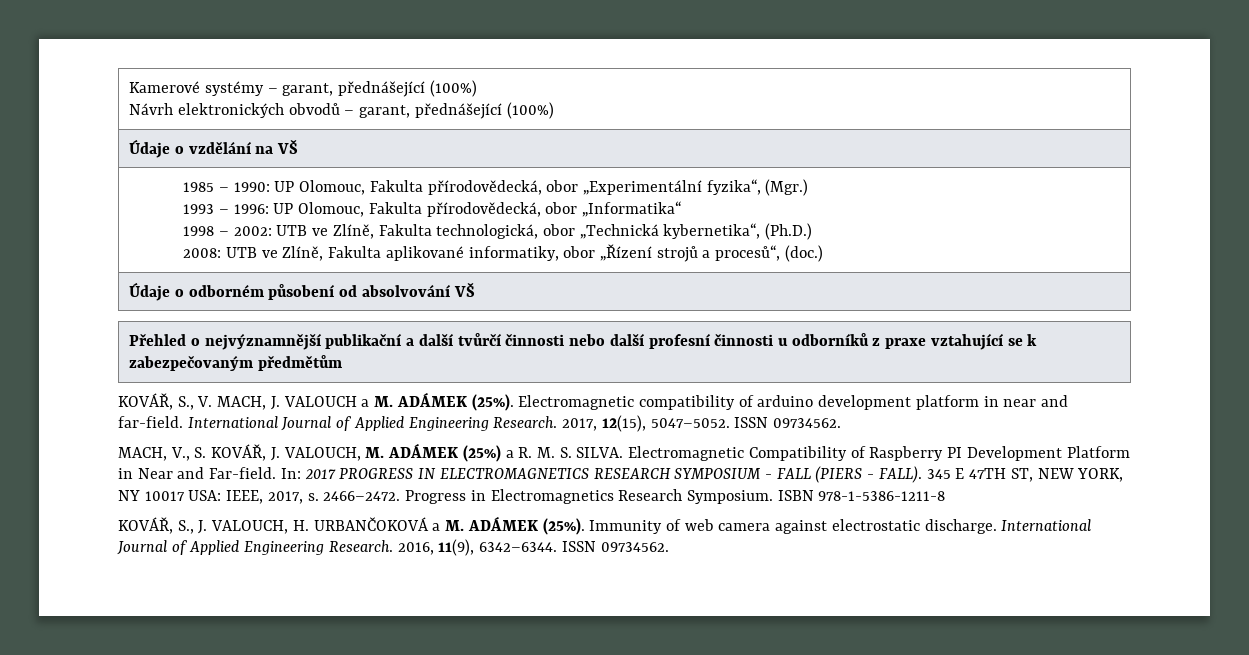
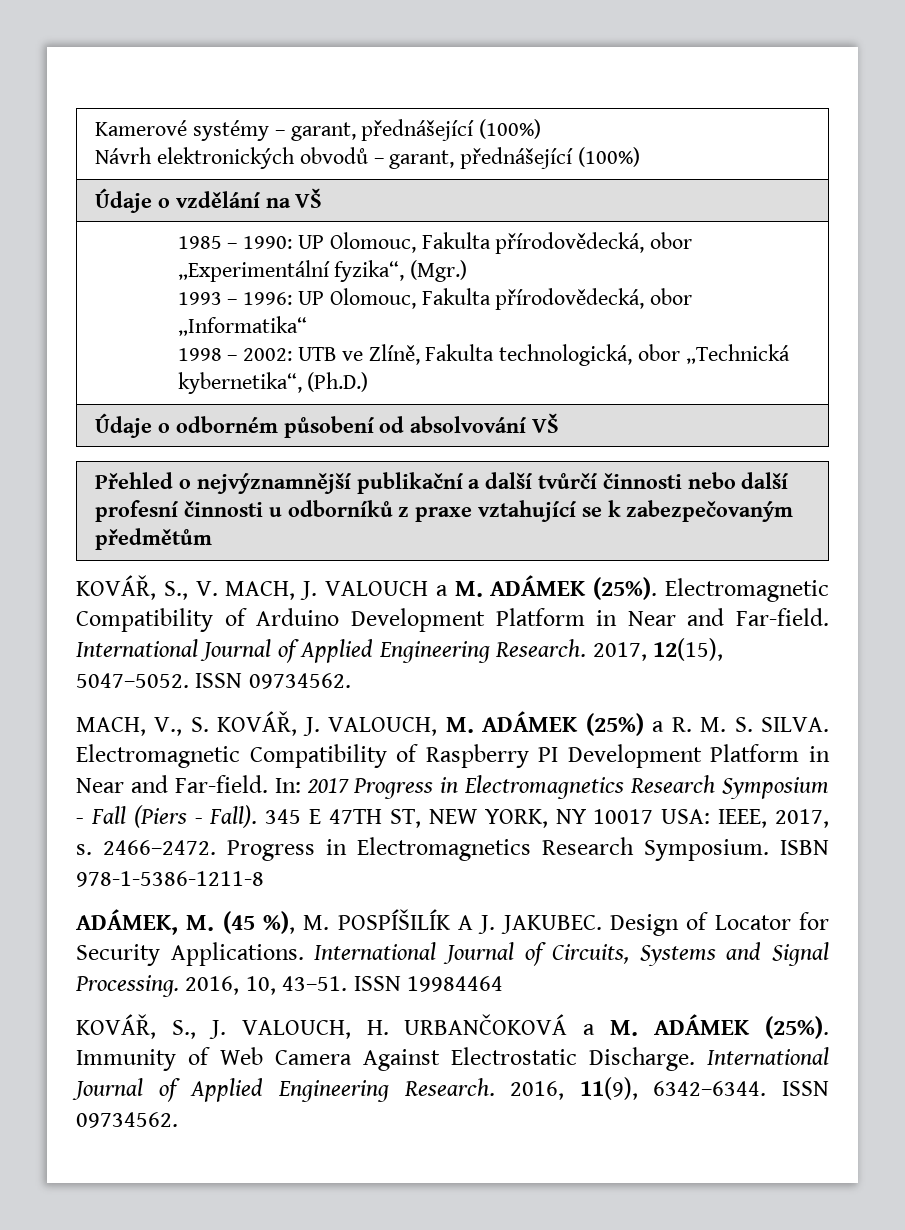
[183,244,823,262] // 2008: UTB ve Zlíně, Fakulta aplikované informatiky, obor „Řízení strojů a procesů“, (doc.) -> (369, 382) none
[638,395,1069,410] [118,416,183,428] compatibility of arduino development platform in near and far-field. -> [76,608,829,632] Compatibility of Arduino Development Platform in Near and Far-field.
[339,466,922,483] PROGRESS IN ELECTROMAGNETICS RESEARCH SYMPOSIUM - FALL (PIERS - FALL). -> [353,775,829,799] [76,805,258,828] Progress in Electromagnetics Research Symposium - Fall (Piers - Fall).
(946, 496) none -> [76,909,830,936] [76,942,829,966] [75,975,504,997] // ADÁMEK, M. (45 %), M. POSPÍŠILÍK A J. JAKUBEC. Design of Locator for Security Applications. International Journal of Circuits, Systems and Signal Processing. 2016, 10, 43–51. ISSN 19984464
[684,519,997,534] web camera against electrostatic discharge. -> [220,1047,695,1071] Web Camera Against Electrostatic Discharge.

